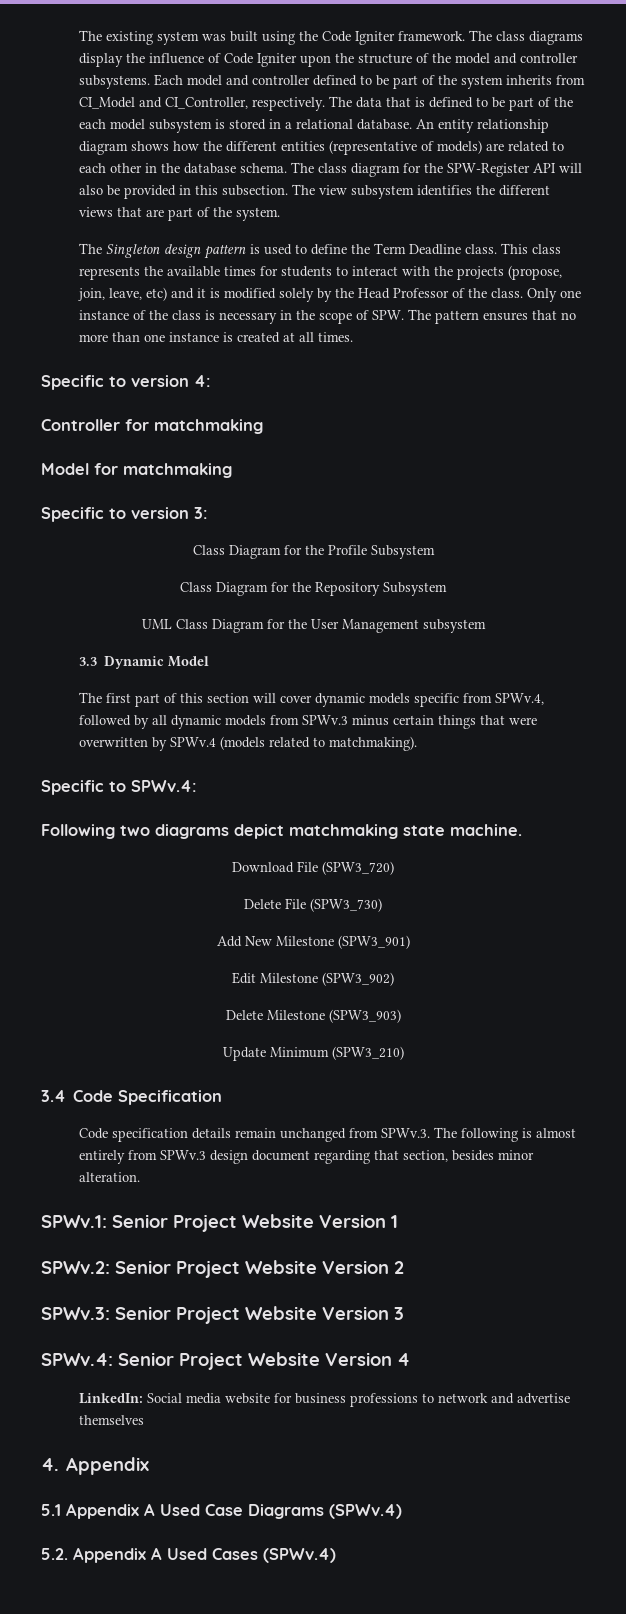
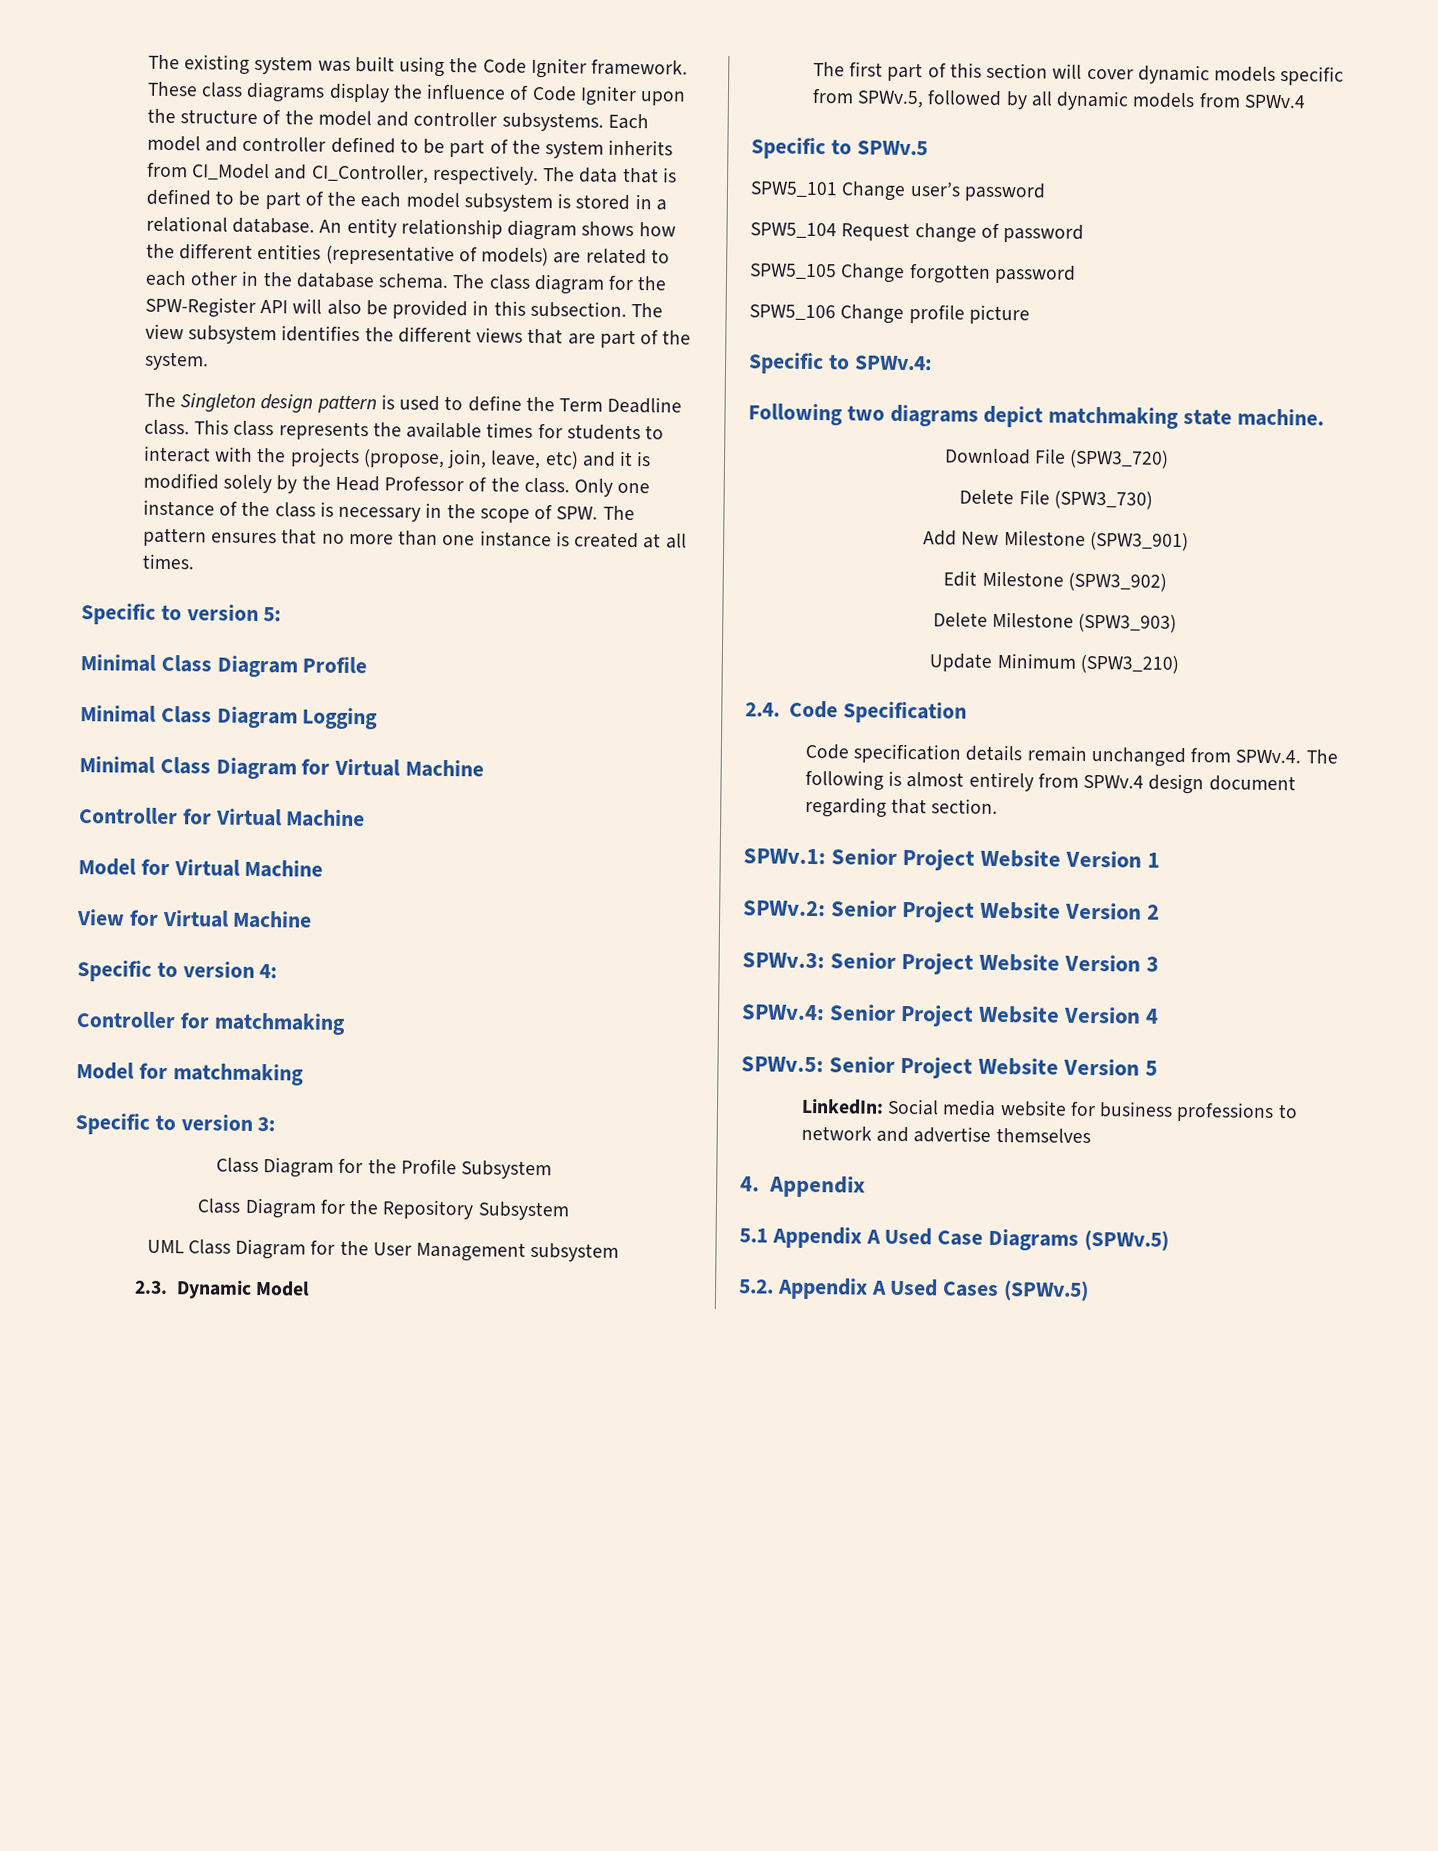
[468,30,492,41] The -> [146,81,198,97] These
(353, 337) none -> [81,603,282,625] [80,654,368,678] [80,705,379,730] [79,756,485,780] [79,807,366,828] [78,858,324,878] [76,909,313,929] // Specific to version 5: // Minimal Class Diagram Profile // Minimal Class Diagram Logging // Minimal Class Diagram for Virtual Machine // Controller for Virtual Machine // Model for Virtual Machine // View for Virtual Machine
[78,657,97,666] 3.3 -> [133,1280,168,1295] 2.3.
[494,693,544,705] SPWv.4, -> [857,90,925,109] SPWv.5,
[301,715,537,729] [78,736,417,751] SPWv.3 minus certain things that were overwritten by SPWv.4 (models related to matchmaking). -> [1243,94,1306,109] [751,137,928,160] [750,181,1046,202] [750,222,1085,243] [749,263,1076,284] [749,304,1030,325] SPWv.4 // Specific to SPWv.5 // SPW5_101 Change user’s password // SPW5_104 Request change of password // SPW5_105 Change forgotten password // SPW5_106 Change profile picture
[41,1090,66,1102] 3.4 -> [745,702,780,717] 2.4.
[380,1128,430,1138] SPWv.3. -> [1235,749,1302,764] SPWv.4.
[159,1150,206,1160] SPWv.3 -> [1083,774,1145,789] SPWv.4
[402,1150,534,1162] [78,1172,140,1182] section, besides minor alteration. -> [931,798,999,815] section.
(410, 1359) none -> [741,1056,1159,1079] // SPWv.5: Senior Project Website Version 5
[329,1504,402,1519] (SPWv.4) -> [1083,1229,1169,1251] (SPWv.5)
[263,1548,336,1563] (SPWv.4) -> [1003,1280,1090,1302] (SPWv.5)

